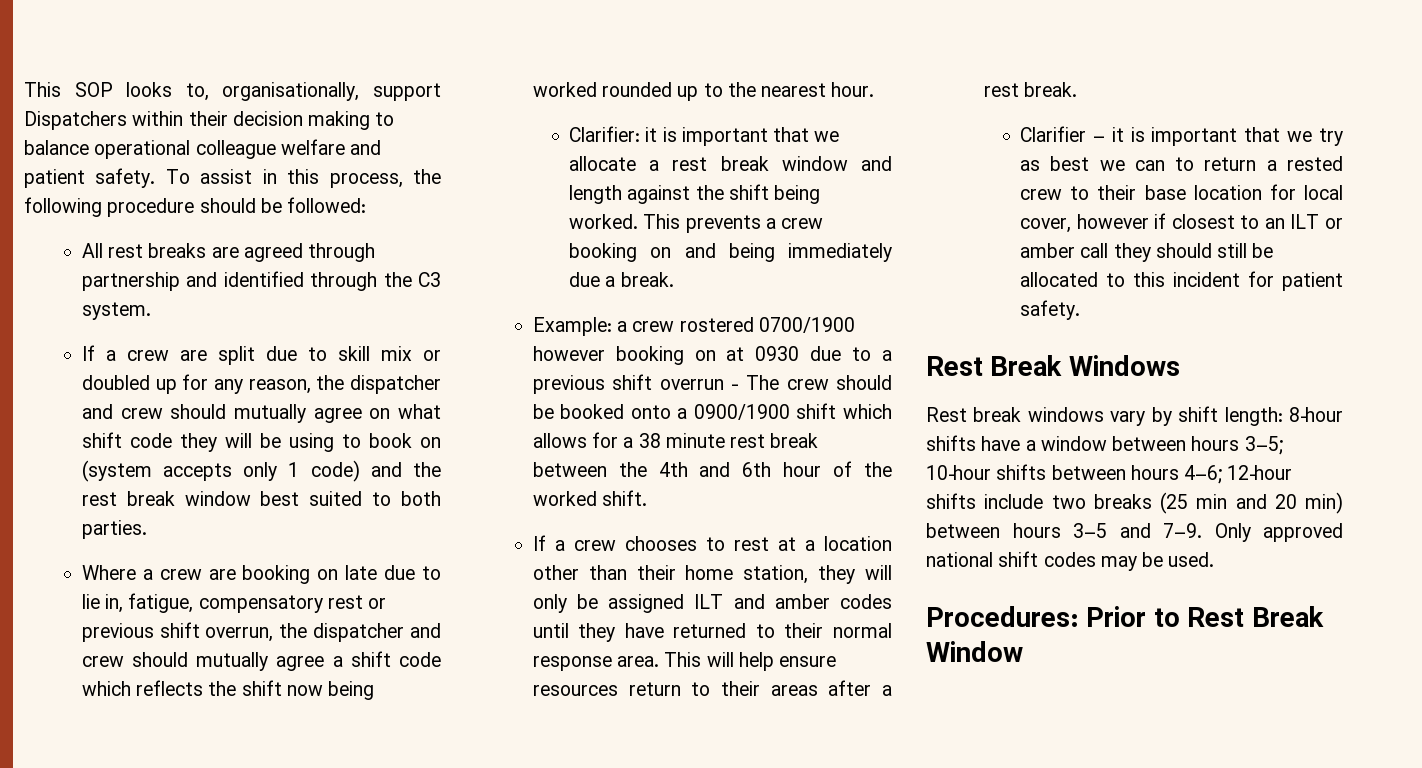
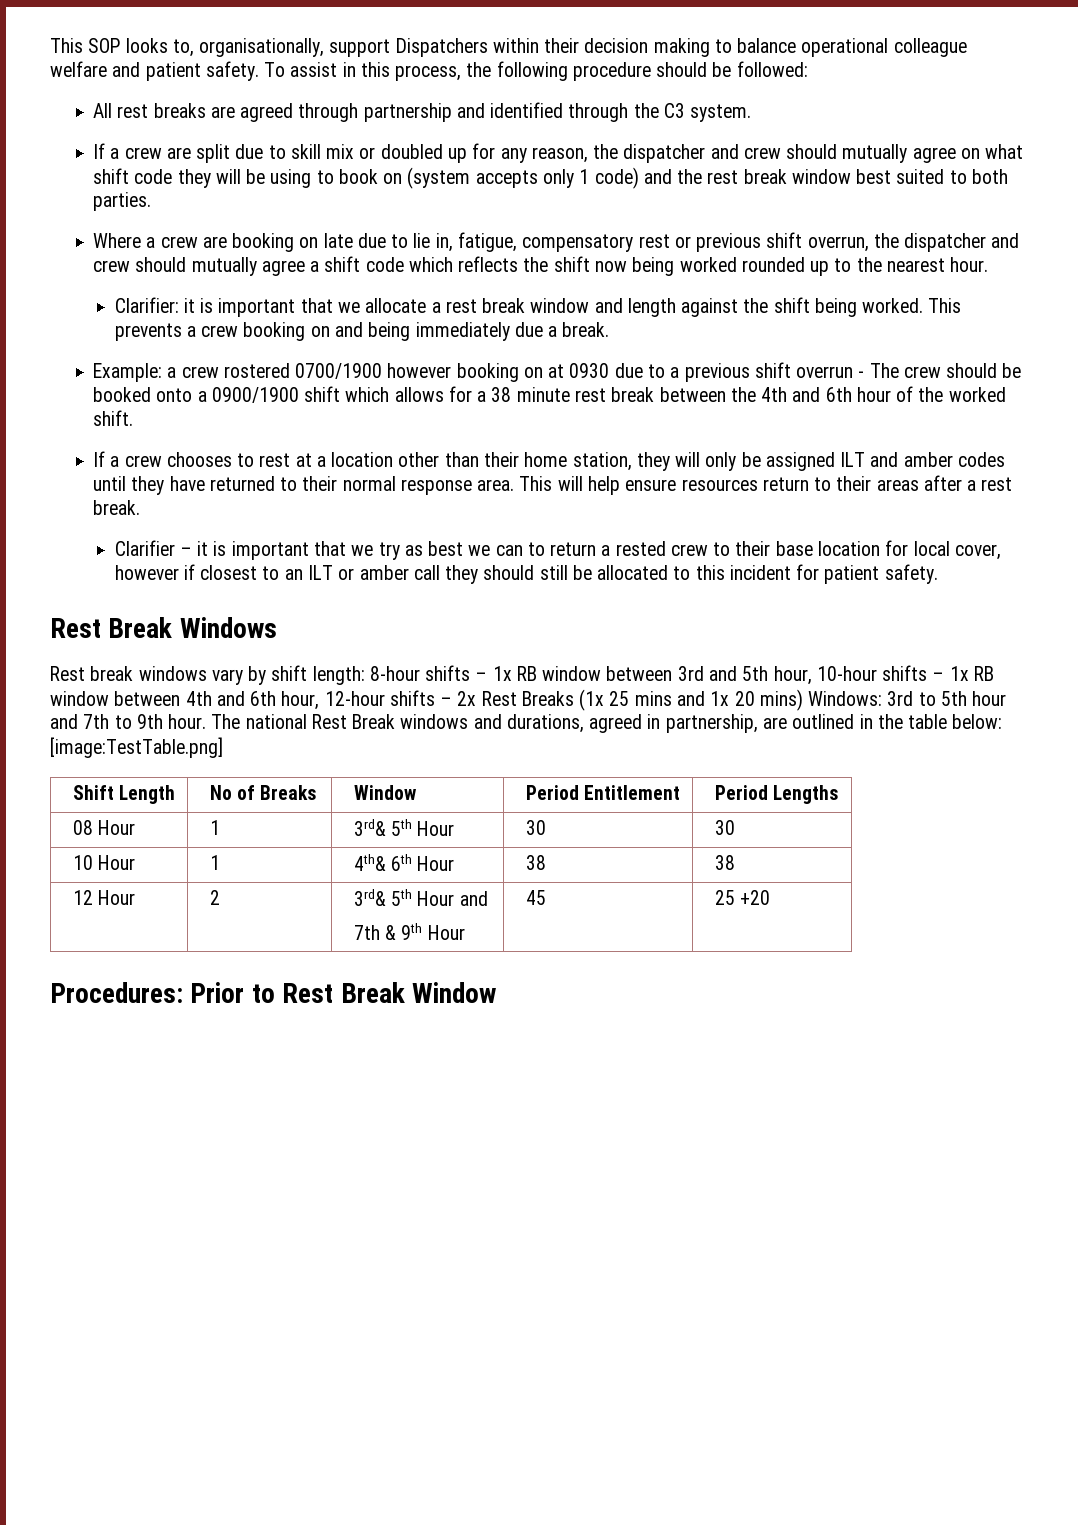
[981,436,1283,455] [926,464,1293,484] [926,492,1343,514] [926,523,1343,542] [926,551,1215,571] have a window between hours 3–5; 10‑hour shifts between hours 4–6; 12‑hour shifts include two breaks (25 min and 20 min) between hours 3–5 and 7–9. Only approved national shift codes may be used. -> [475,665,994,685] [50,689,1007,711] [50,714,1003,733] [50,737,223,758] [72,785,176,804] [209,785,317,800] [353,785,416,800] [525,785,681,800] [714,785,839,804] [72,820,136,835] [209,820,220,835] [353,819,455,836] [525,820,546,835] [714,820,735,835] [72,855,136,870] [209,855,220,870] [353,854,455,871] [525,855,546,870] [714,855,735,870] [72,890,136,905] [209,890,220,905] [353,889,488,906] [353,923,465,940] [525,890,546,905] [714,890,771,905] – 1x RB window between 3rd and 5th hour, 10‑hour shifts – 1x RB window between 4th and 6th hour, 12‑hour shifts – 2x Rest Breaks (1x 25 mins and 1x 20 mins) Windows: 3rd to 5th hour and 7th to 9th hour. The national Rest Break windows and durations, agreed in partnership, are outlined in the table below: [image:TestTable.png] // Shift Length | No of Breaks | Window | Period Entitlement | Period Lengths // 08 Hour | 1 | 3rd& 5th Hour | 30 | 30 // 10 Hour | 1 | 4th& 6th Hour | 38 | 38 // 12 Hour | 2 | 3rd& 5th Hour and // 7th & 9th Hour | 45 | 25 +20

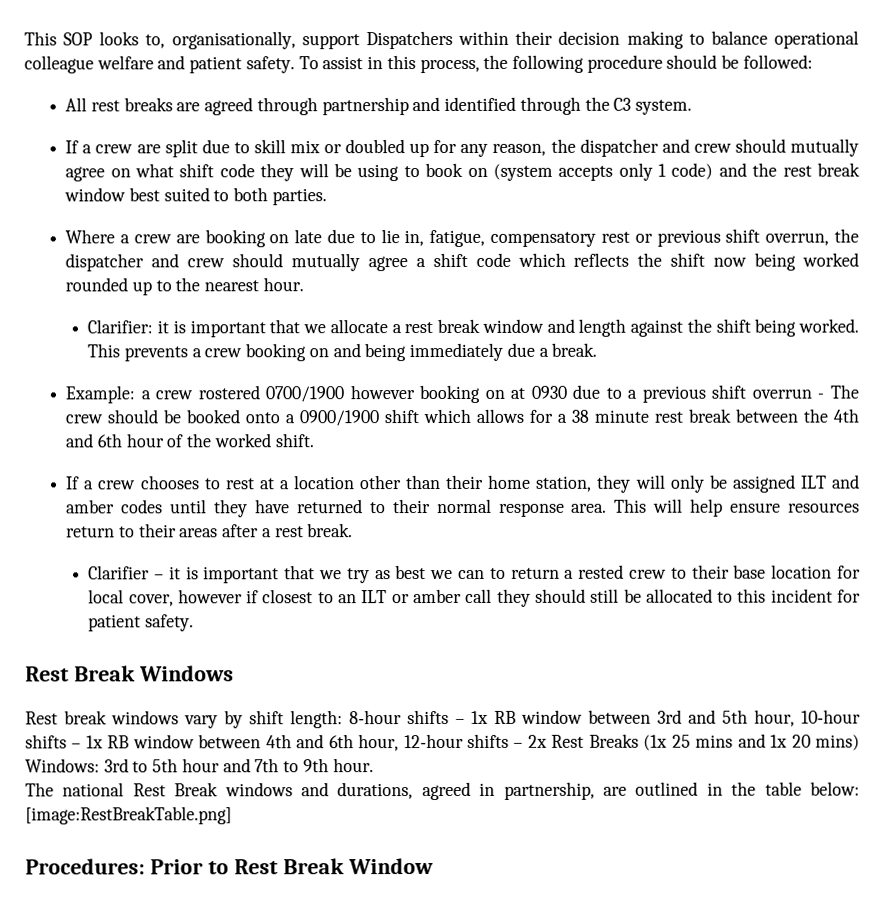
(207, 721) none -> (374, 765) //
[50,737,223,758] [72,785,176,804] [209,785,317,800] [353,785,416,800] [525,785,681,800] [714,785,839,804] [72,820,136,835] [209,820,220,835] [353,819,455,836] [525,820,546,835] [714,820,735,835] [72,855,136,870] [209,855,220,870] [353,854,455,871] [525,855,546,870] [714,855,735,870] [72,890,136,905] [209,890,220,905] [353,889,488,906] [353,923,465,940] [525,890,546,905] [714,890,771,905] [image:TestTable.png] // Shift Length | No of Breaks | Window | Period Entitlement | Period Lengths // 08 Hour | 1 | 3rd& 5th Hour | 30 | 30 // 10 Hour | 1 | 4th& 6th Hour | 38 | 38 // 12 Hour | 2 | 3rd& 5th Hour and // 7th & 9th Hour | 45 | 25 +20 -> [25,806,232,825] [image:RestBreakTable.png]

